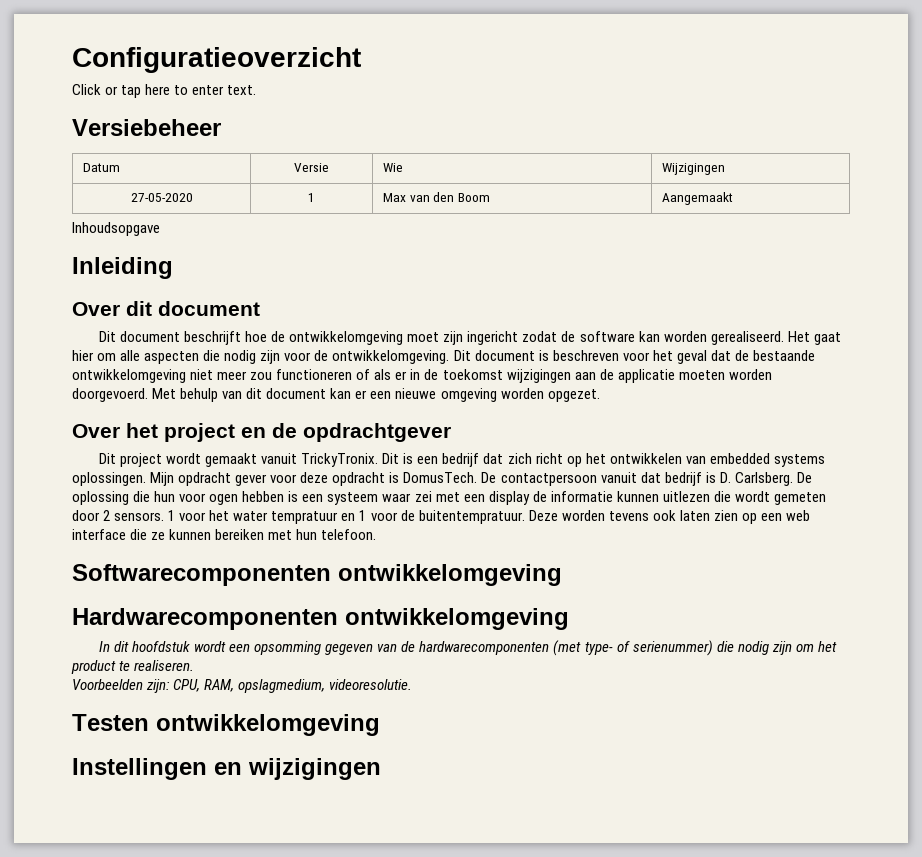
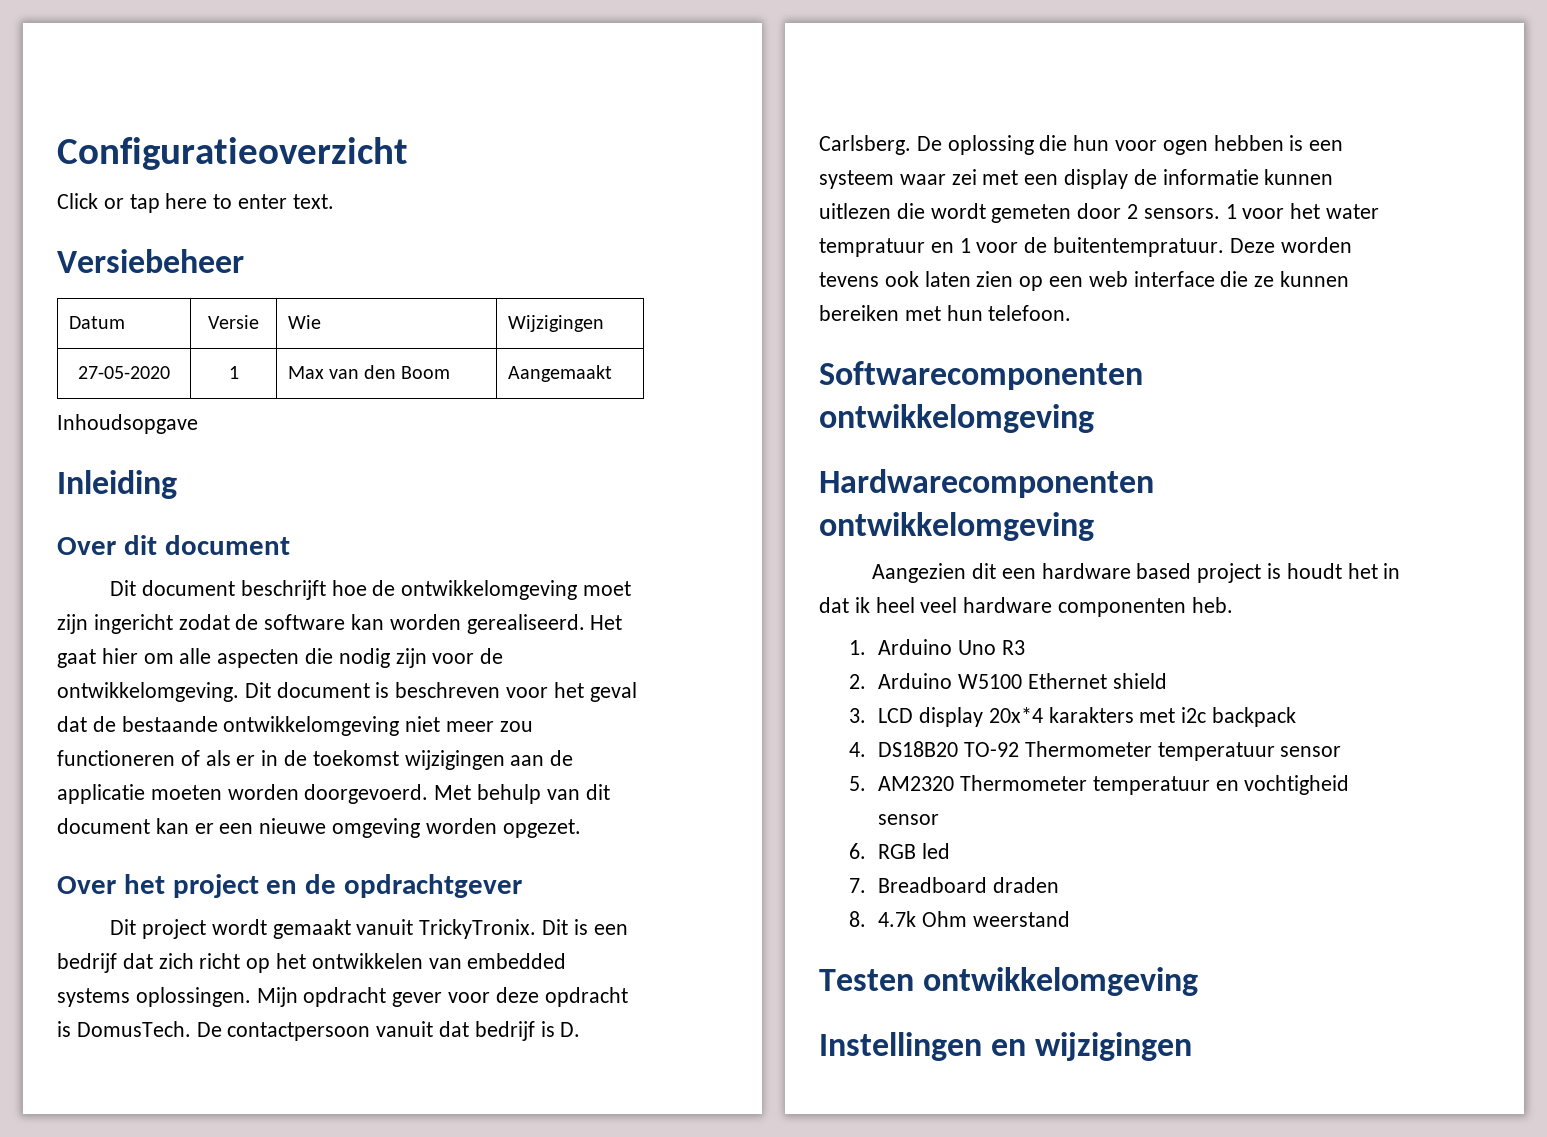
[98,640,837,656] [71,660,195,674] [72,679,413,693] In dit hoofdstuk wordt een opsomming gegeven van de hardwarecomponenten (met type- of serienummer) die nodig zijn om het product te realiseren. // Voorbeelden zijn: CPU, RAM, opslagmedium, videoresolutie. -> [872,563,1401,583] [819,597,1233,617] [848,639,1025,655] [848,673,1167,689] [848,707,1297,727] [848,741,1342,761] [848,775,1350,795] [878,814,940,825] [848,843,951,859] [848,877,1060,893] [848,911,1070,927] Aangezien dit een hardware based project is houdt het in dat ik heel veel hardware componenten heb. // 1. Arduino Uno R3 // 2. Arduino W5100 Ethernet shield // 3. LCD display 20x*4 karakters met i2c backpack // 4. DS18B20 TO-92 Thermometer temperatuur sensor // 5. AM2320 Thermometer temperatuur en vochtigheid sensor // 6. RGB led // 7. Breadboard draden // 8. 4.7k Ohm weerstand

